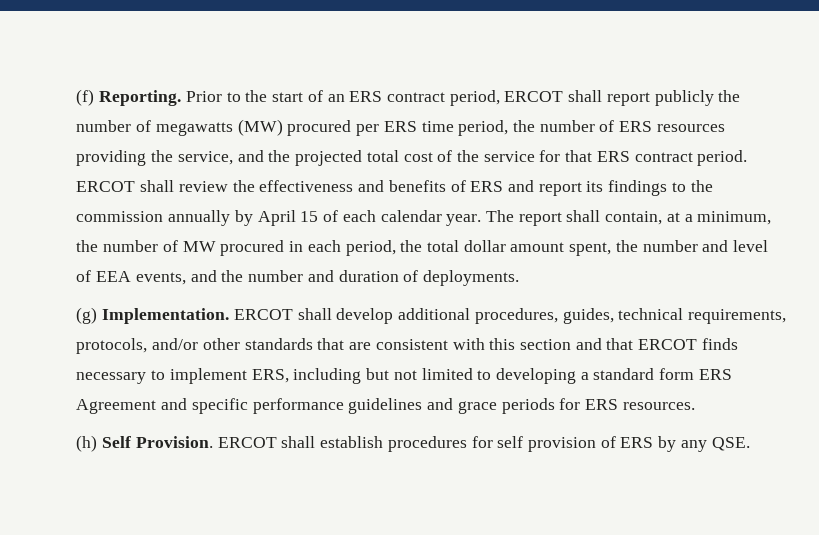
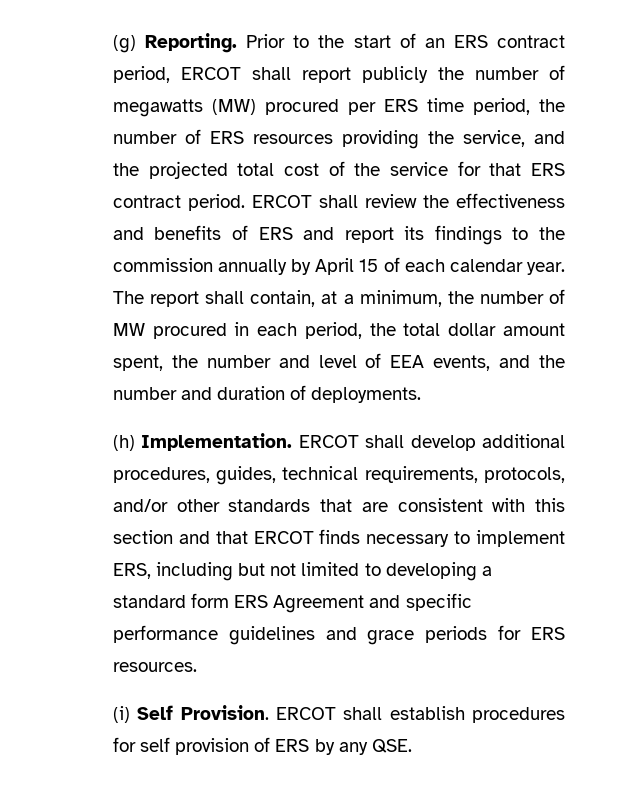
[76,89,95,106] (f) -> [112,35,136,53] (g)
[76,307,98,324] (g) -> [112,435,135,451] (h)
[76,435,98,452] (h) -> [112,706,130,723] (i)

